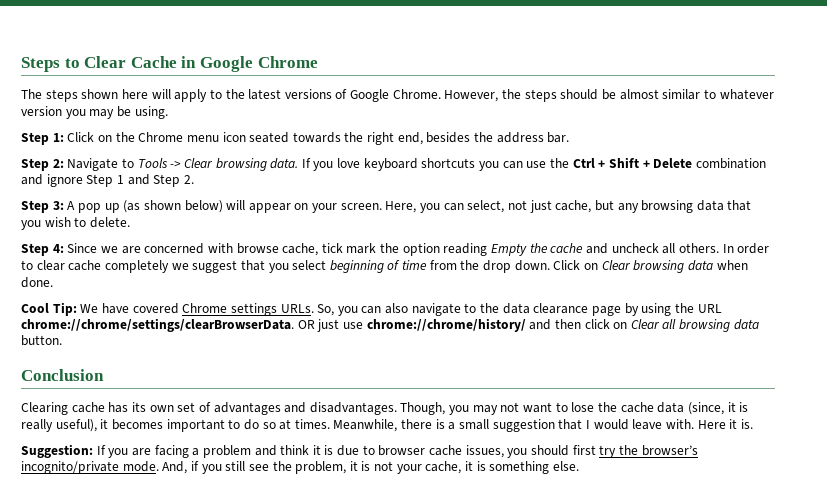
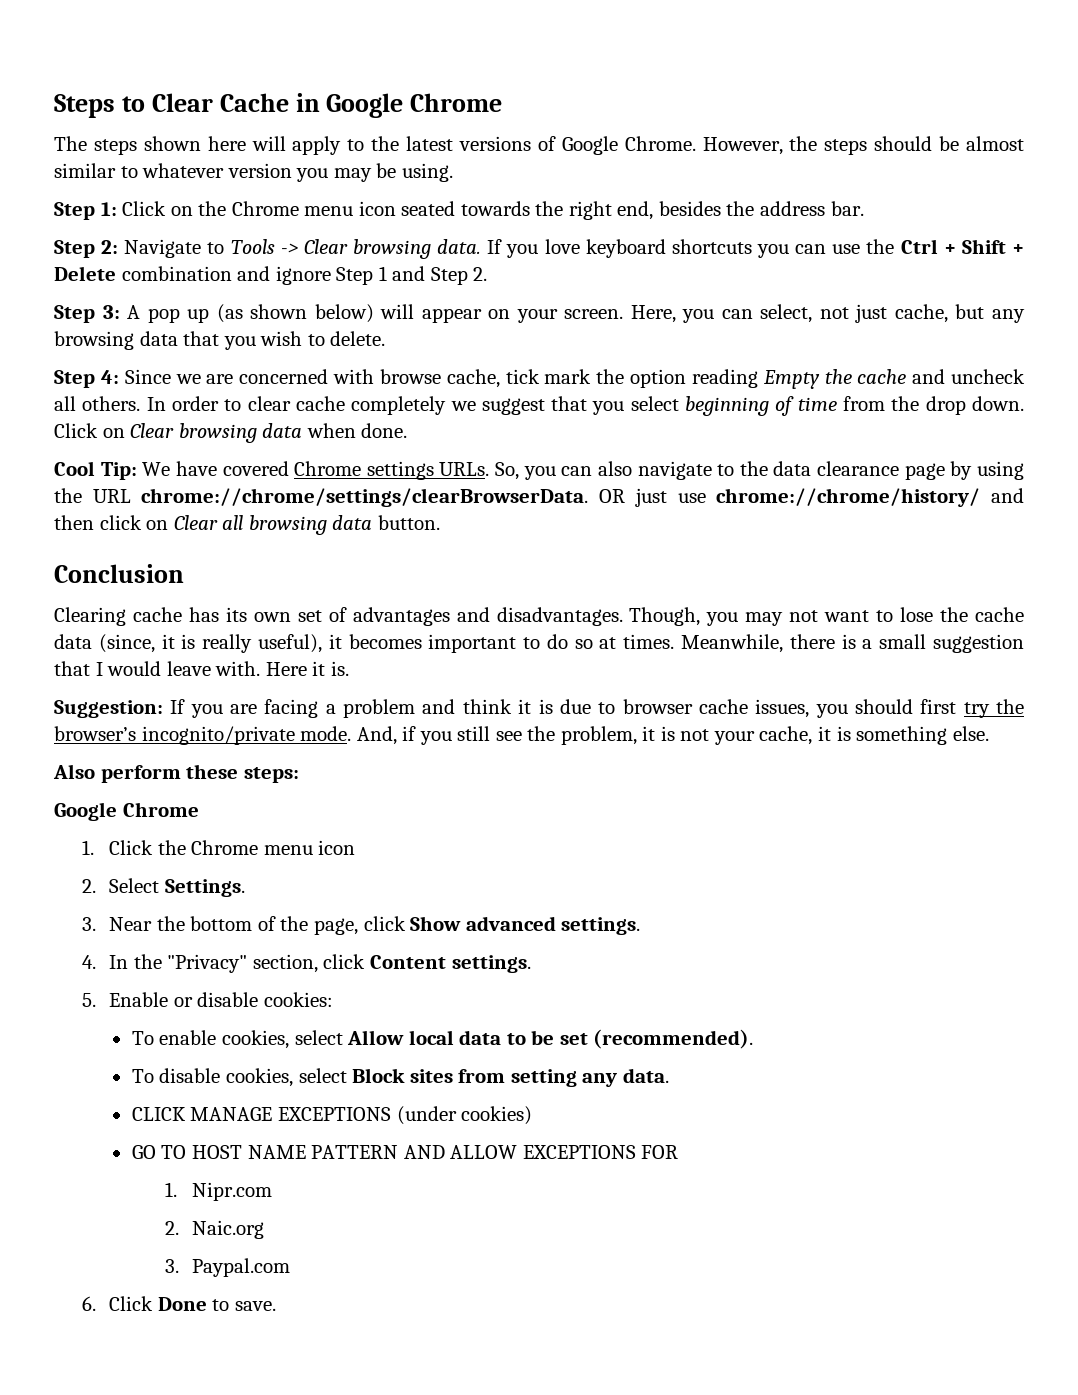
(579, 466) none -> [53,764,299,783] [54,802,199,821] [81,840,356,855] [81,878,245,897] [81,916,641,935] [81,954,531,973] [81,992,333,1007] [131,1029,754,1049] [131,1068,669,1087] [131,1106,533,1125] [131,1145,679,1159] [164,1182,273,1201] [164,1220,265,1239] [164,1258,291,1277] [81,1296,276,1311] // Also perform these steps: // Google Chrome // 1. Click the Chrome menu icon // 2. Select Settings. // 3. Near the bottom of the page, click Show advanced settings. // 4. In the "Privacy" section, click Content settings. // 5. Enable or disable cookies: // To enable cookies, select Allow local data to be set (recommended). // To disable cookies, select Block sites from setting any data. // CLICK MANAGE EXCEPTIONS (under cookies) // GO TO HOST NAME PATTERN AND ALLOW EXCEPTIONS FOR // 1. Nipr.com // 2. Naic.org // 3. Paypal.com // 6. Click Done to save.

